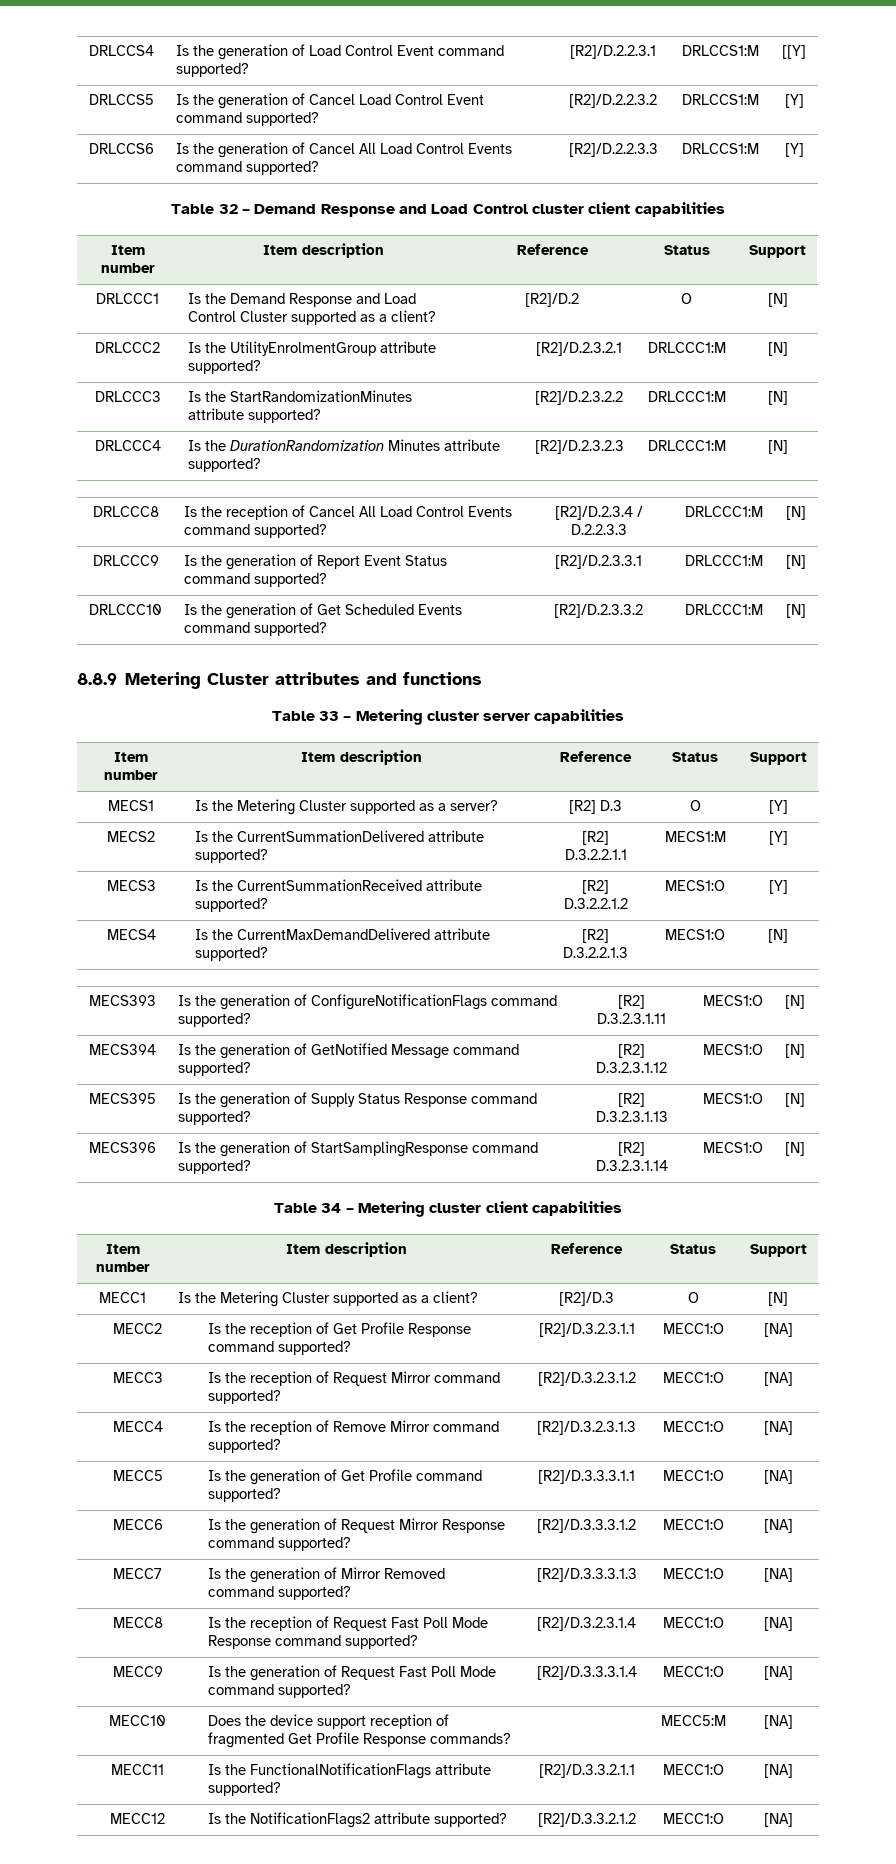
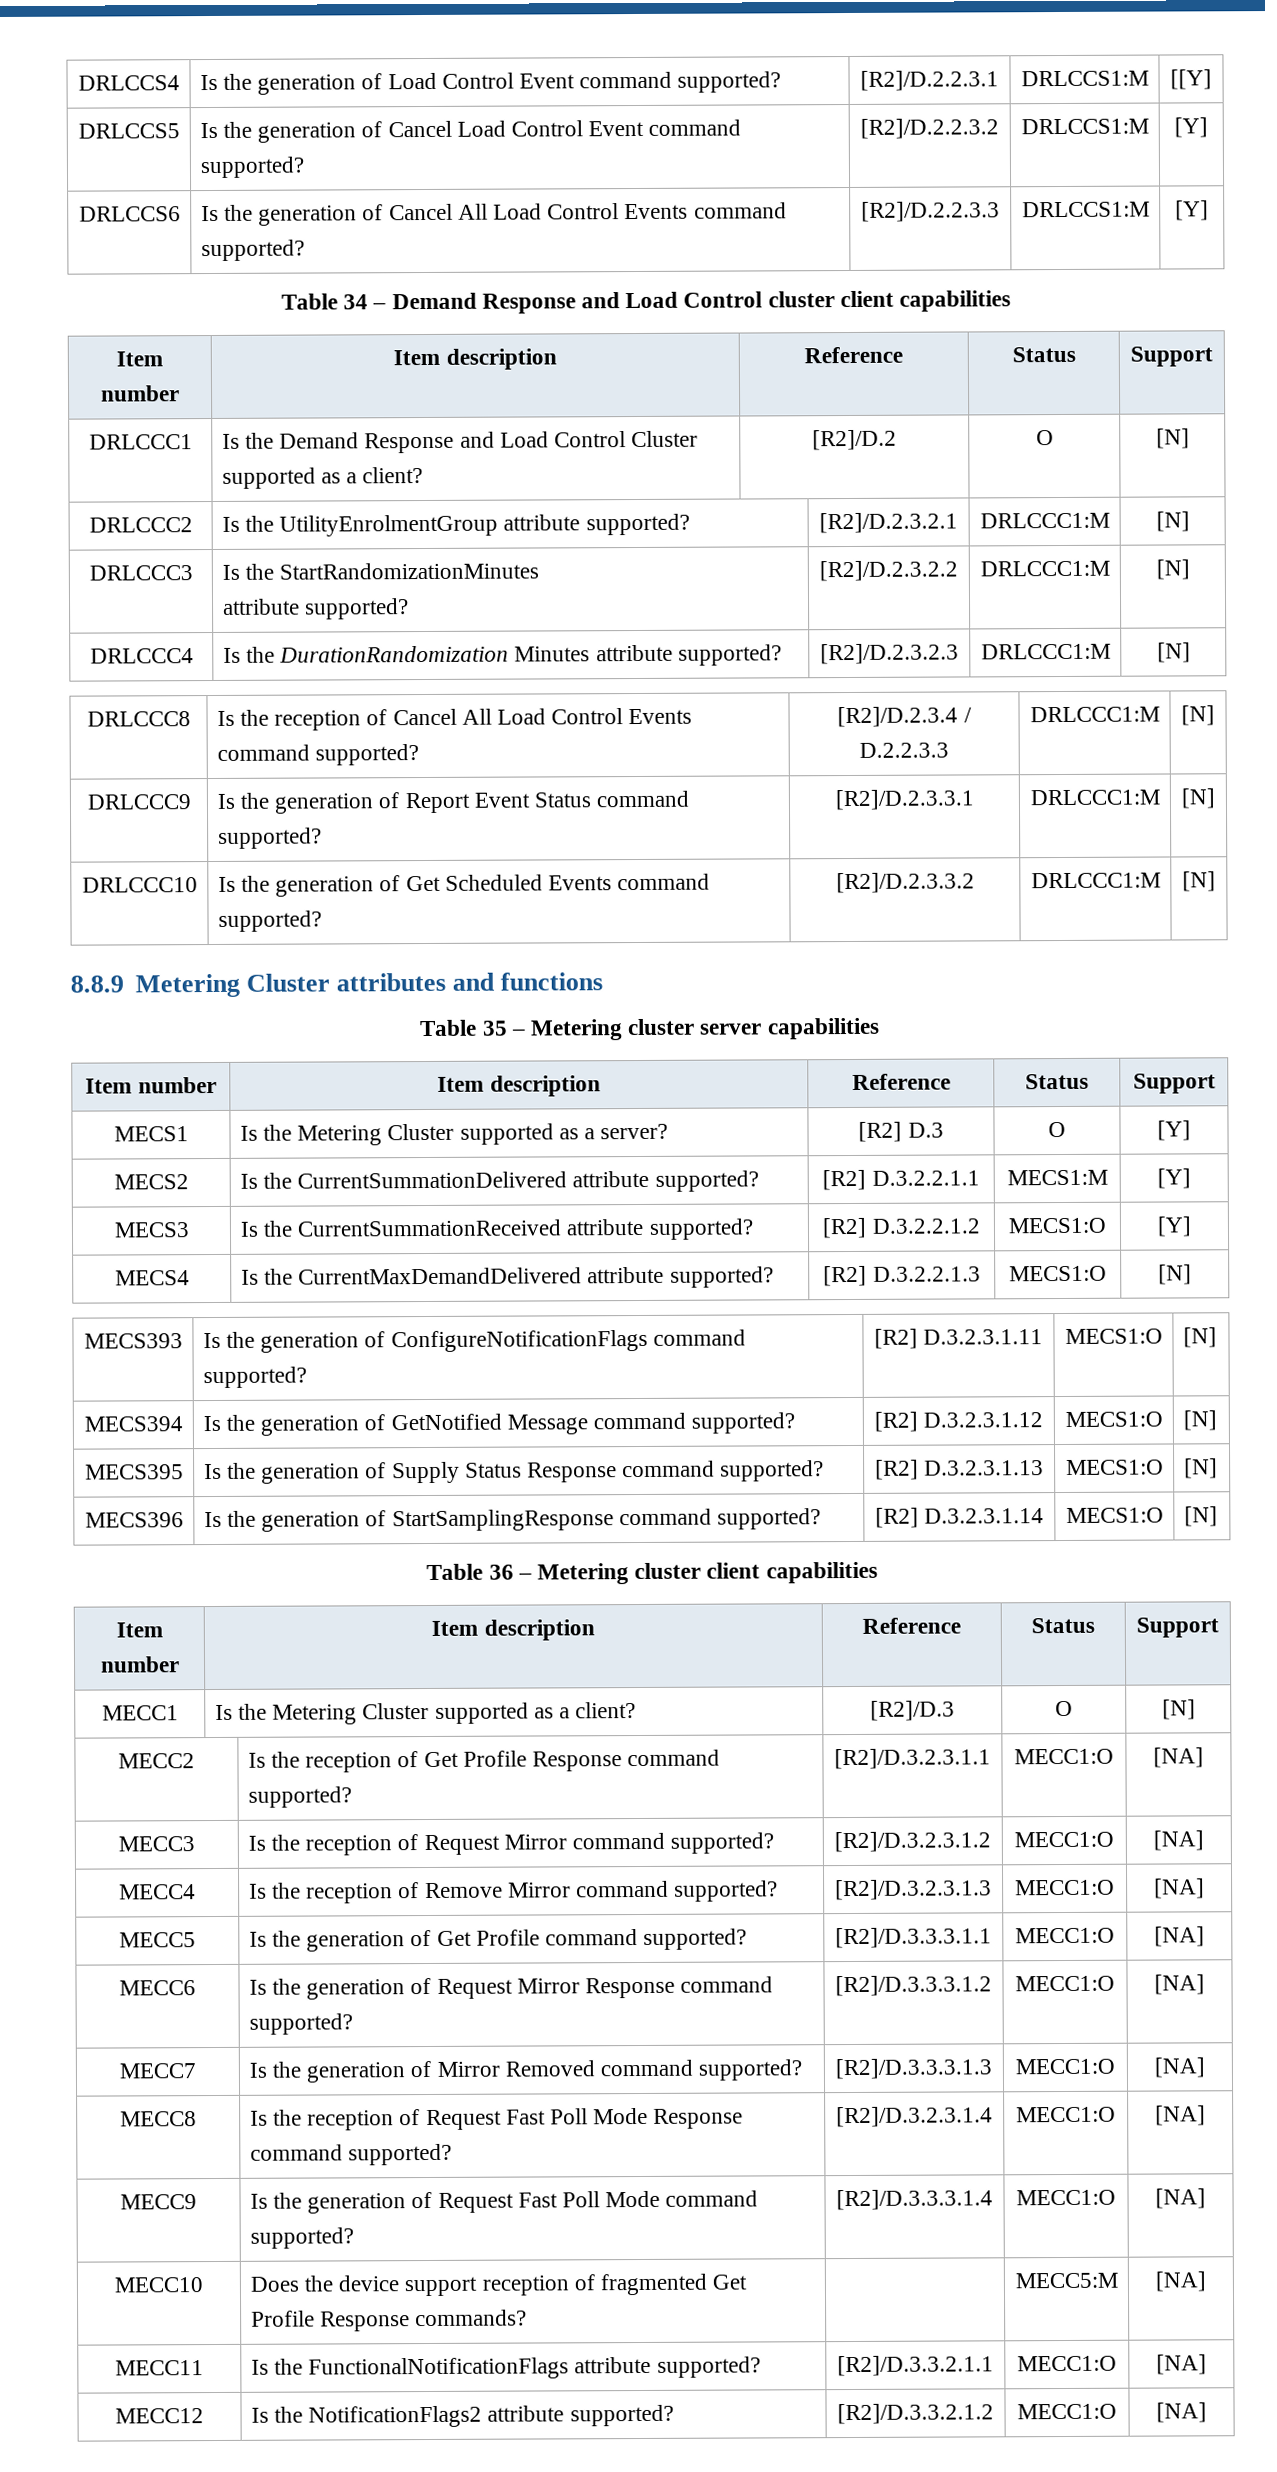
[218,204,238,214] 32 -> [343,294,369,310] 34
[318,711,339,721] 33 -> [481,1020,508,1036] 35
[321,1203,342,1213] 34 -> [488,1564,514,1580] 36

